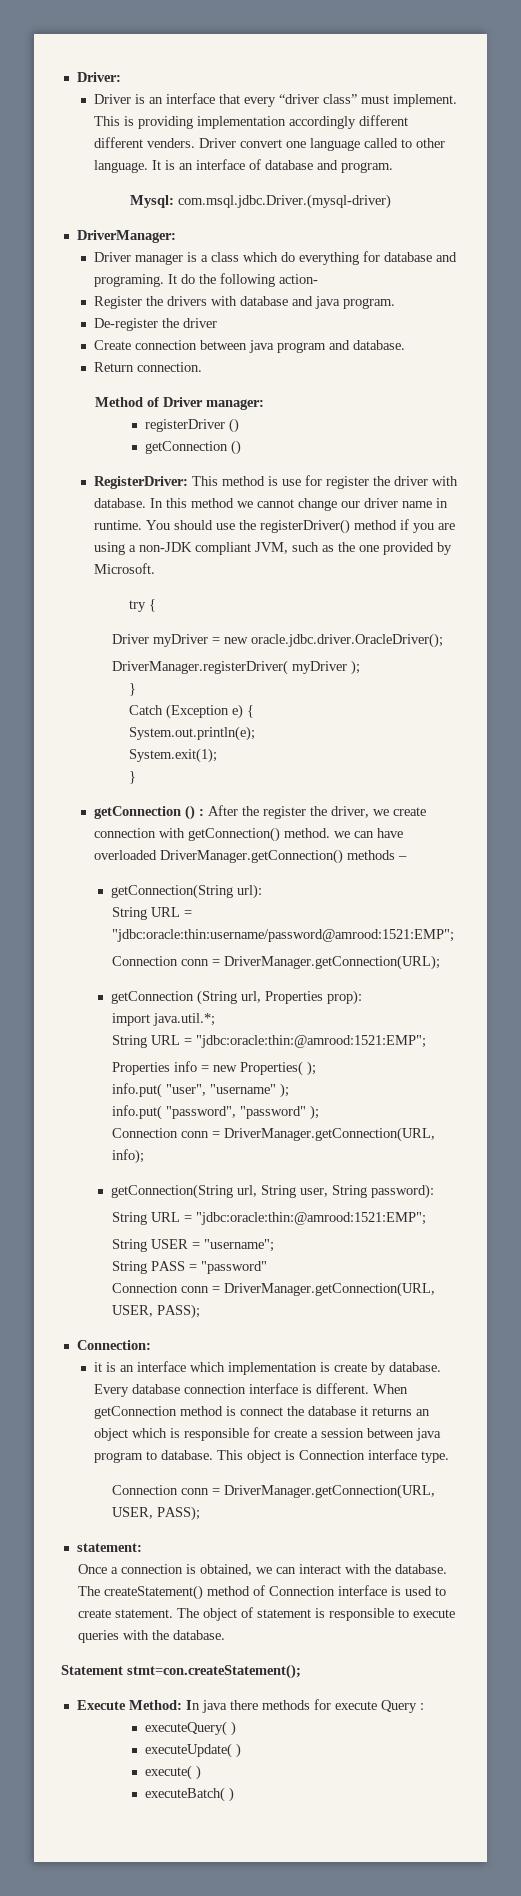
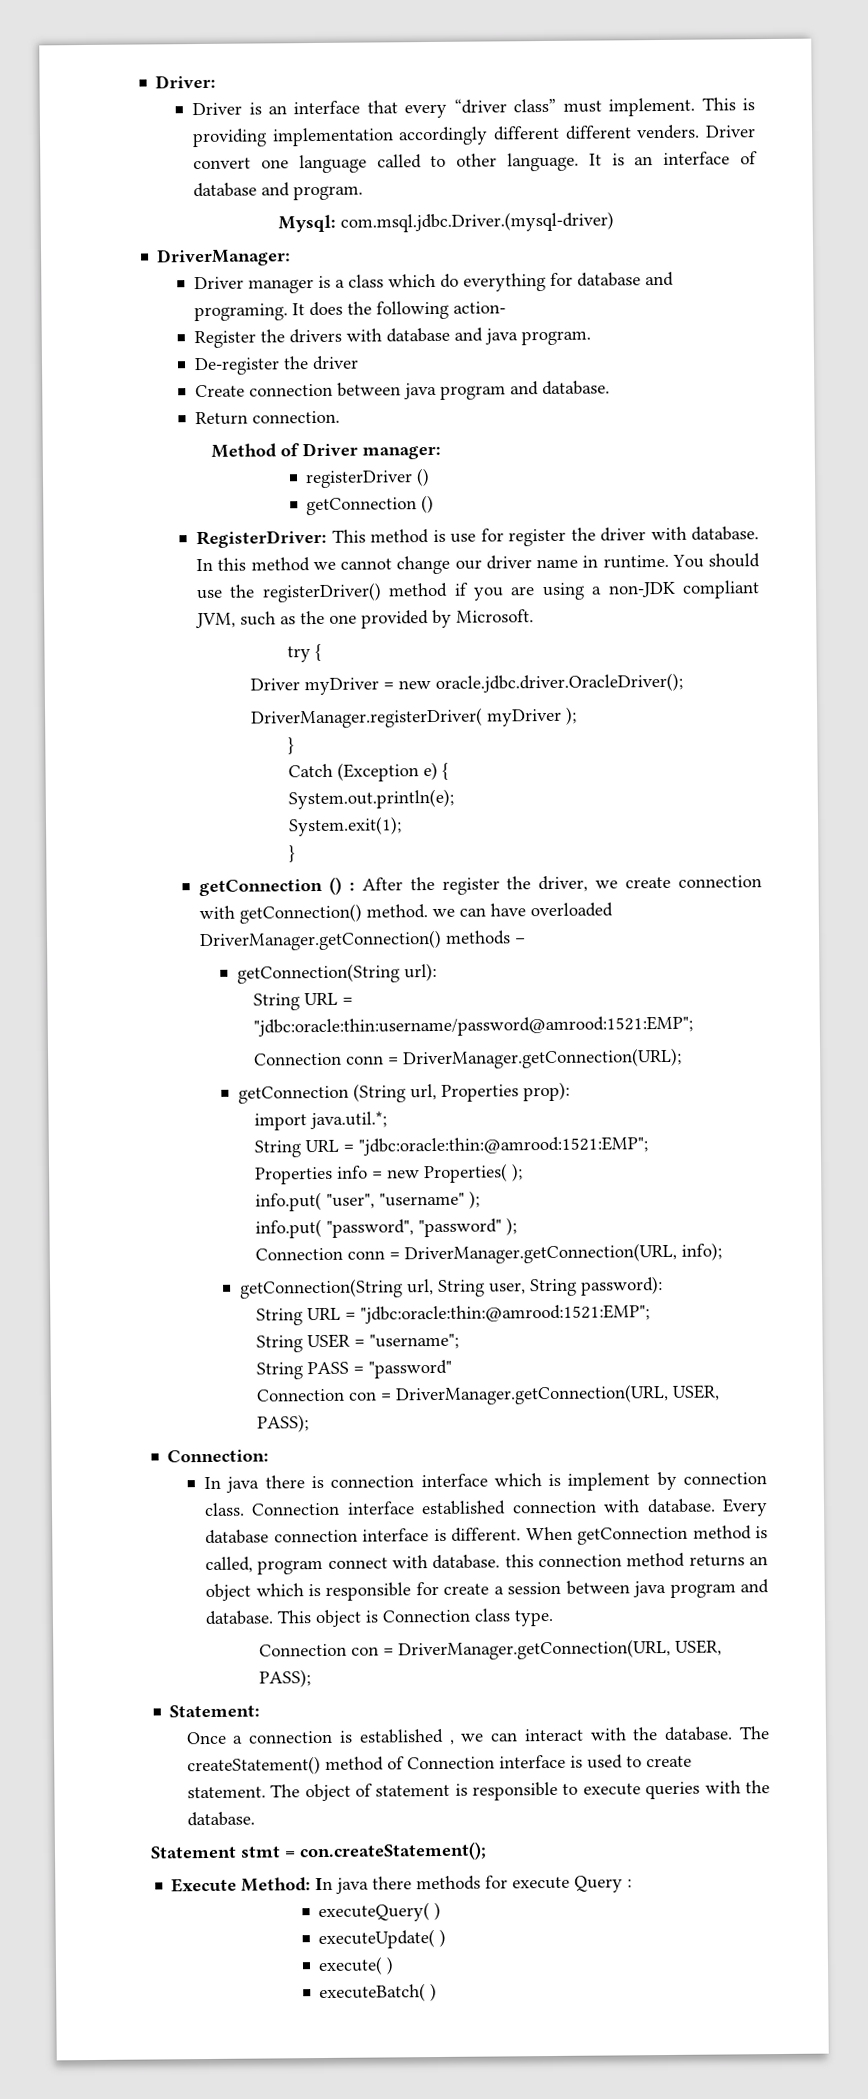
[180,274,195,284] do -> [309,301,344,317] does
[181,1286,210,1293] conn -> [348,1391,378,1401] con
[93,1361,386,1375] it is an interface which implementation is create by -> [204,1471,767,1493] [204,1499,641,1517] In java there is connection interface which is implement by connection class. Connection interface established connection with
[239,1406,368,1416] connect the database it -> [205,1552,686,1575] called, program connect with database. this connection method
[145,1451,157,1460] to -> [740,1579,769,1594] and
[367,1449,417,1460] interface -> [474,1608,511,1622] class
[181,1484,436,1499] [112,1506,201,1521] [76,1543,142,1552] conn = DriverManager.getConnection(URL, USER, PASS); // statement: -> [351,1638,723,1661] [259,1669,312,1688] [169,1704,261,1718] con = DriverManager.getConnection(URL, USER, PASS); // Statement:
[200,1564,253,1576] obtained, -> [358,1728,455,1745] established ,
[127,1664,301,1679] stmt=con.createStatement(); -> [240,1841,487,1862] stmt = con.createStatement();

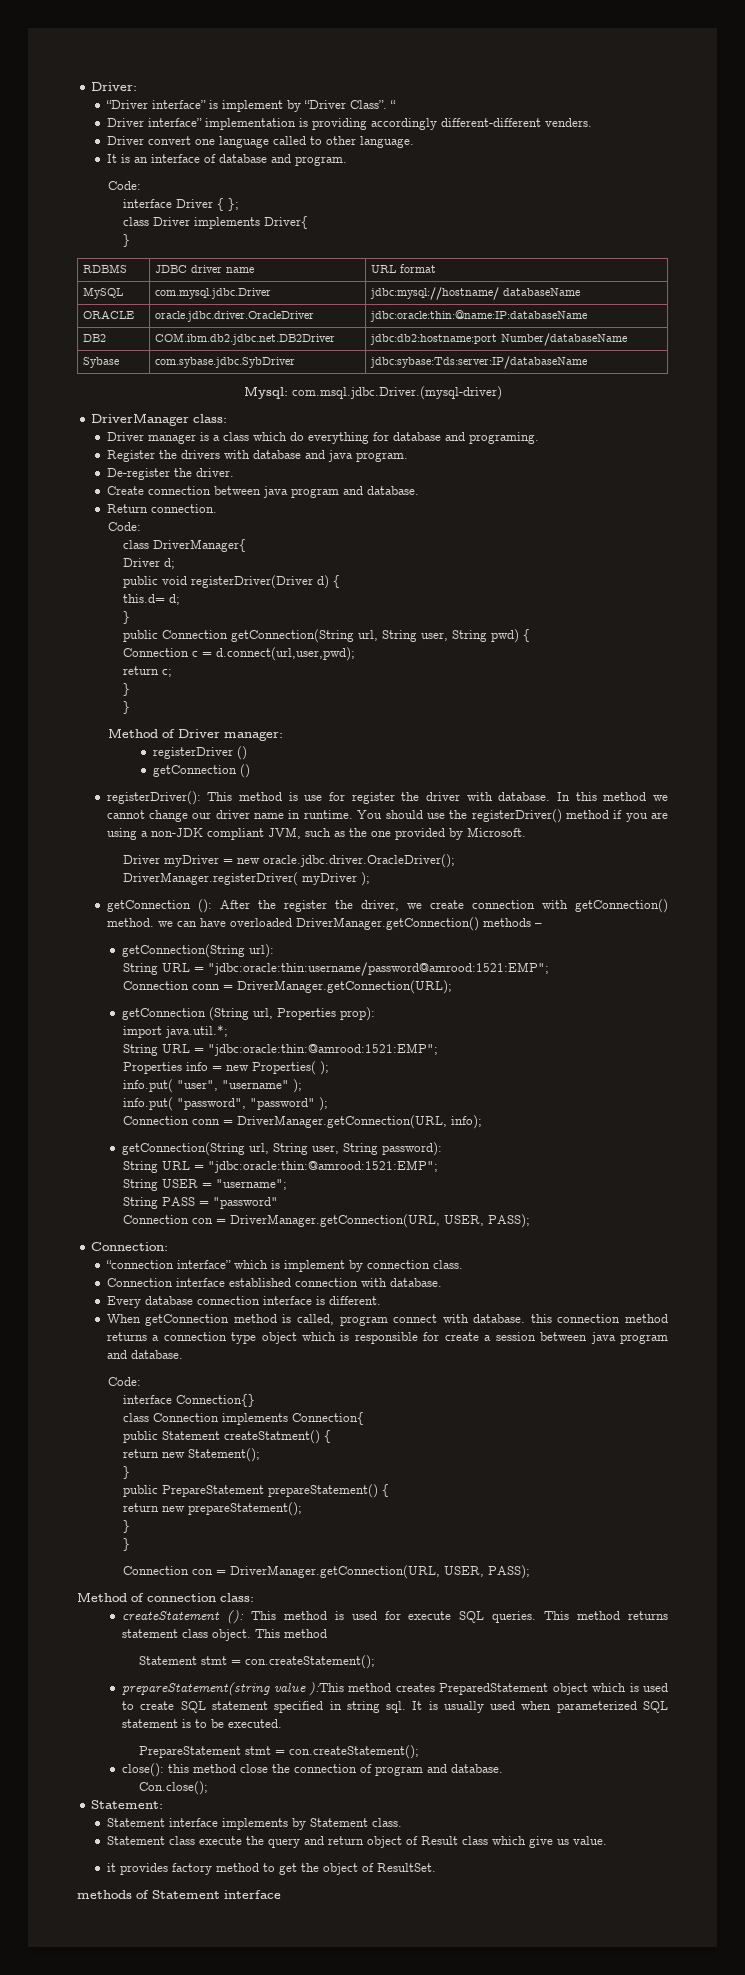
[192,97,755,119] [192,125,632,148] Driver is an interface that every “driver class” must implement. This is providing implementation accordingly different different -> [105,100,396,112] [106,118,541,130] “Driver interface” is implement by “Driver Class”. “ // Driver interface” implementation is providing accordingly different-different
(701, 132) none -> (592, 122) //
(579, 162) none -> (414, 142) //
(364, 193) none -> [107,181,141,190] [123,198,240,211] [123,216,309,229] [123,234,131,247] [83,264,128,273] [155,265,255,273] [371,264,437,273] [83,287,124,299] [155,288,272,299] [370,287,581,300] [83,310,135,319] [155,311,315,322] [370,310,588,322] [83,334,107,342] [155,333,336,345] [370,333,628,346] [83,357,120,368] [155,357,296,368] [370,356,588,369] // Code: // interface Driver { }; // class Driver implements Driver{ // } // RDBMS | JDBC driver name | URL format // MySQL | com.mysql.jdbc.Driver | jdbc:mysql://hostname/ databaseName // ORACLE | oracle.jdbc.driver.OracleDriver | jdbc:oracle:thin:@name:IP:databaseName // DB2 | COM.ibm.db2.jdbc.net.DB2Driver | jdbc:db2:hostname:port Number/databaseName // Sybase | com.sybase.jdbc.SybDriver | jdbc:sybase:Tds:server:IP/databaseName
[157,248,292,267] DriverManager: -> [91,413,228,426] DriverManager class:
[292,300,507,320] It does the following action- -> (539, 438) none
[312,355,360,371] driver -> [195,468,234,477] driver.
(341, 417) none -> [107,522,141,531] [123,539,247,552] [123,558,176,569] [123,575,341,589] [123,594,181,605] [123,611,131,624] [123,629,531,643] [123,647,356,661] [123,666,173,677] [123,683,131,696] [123,701,131,714] // Code: // class DriverManager{ // Driver d; // public void registerDriver(Driver d) { // this.d= d; // } // public Connection getConnection(String url, String user, String pwd) { // Connection c = d.connect(url,user,pwd); // return c; // } // }
[196,529,328,549] RegisterDriver: -> [106,791,201,805] registerDriver():
[286,643,321,663] // try { -> (526, 832) none
[287,737,294,755] [287,761,448,782] [287,788,454,810] [287,816,402,837] [288,845,295,863] [199,876,355,897] // } // Catch (Exception e) { // System.out.println(e); // System.exit(1); // } // getConnection () : -> [106,899,212,913] // getConnection ():
[204,1473,488,1493] In java there is connection interface -> [105,1260,231,1269] “connection interface”
(246, 1509) none -> (463, 1264) //
(716, 1506) none -> (442, 1282) //
(522, 1534) none -> (381, 1300) //
[749,1556,768,1566] an -> [152,1332,257,1344] a connection type
[277,1608,555,1628] [259,1638,723,1661] [259,1669,312,1688] [169,1704,261,1718] [185,1726,771,1745] [186,1754,692,1776] [186,1780,770,1802] [186,1811,255,1827] [150,1841,487,1862] [171,1875,633,1894] [318,1901,442,1923] [318,1928,447,1950] [318,1956,395,1976] [319,1983,438,2003] This object is Connection class type. // Connection con = DriverManager.getConnection(URL, USER, PASS); // Statement: // Once a connection is established , we can interact with the database. The createStatement() method of Connection interface is used to create statement. The object of statement is responsible to execute queries with the database. // Statement stmt = con.createStatement(); // Execute Method: In java there methods for execute Query : // executeQuery( ) // executeUpdate( ) // execute( ) // executeBatch( ) -> [107,1377,141,1386] [123,1394,256,1407] [123,1412,365,1425] [123,1430,332,1444] [123,1448,261,1462] [123,1466,131,1479] [123,1484,390,1498] [123,1502,303,1516] [123,1520,131,1533] [123,1538,131,1551] [123,1565,531,1579] [77,1592,254,1602] [122,1610,669,1624] [122,1629,328,1641] [138,1655,375,1669] [122,1682,669,1696] [122,1701,669,1713] [122,1719,283,1728] [138,1745,419,1759] [122,1763,504,1777] [138,1781,208,1795] [91,1800,164,1809] [106,1818,402,1830] [106,1836,607,1848] [106,1863,436,1875] [77,1890,281,1899] // Code: // interface Connection{} // class Connection implements Connection{ // public Statement createStatment() { // return new Statement(); // } // public PrepareStatement prepareStatement() { // return new prepareStatement(); // } // } // Connection con = DriverManager.getConnection(URL, USER, PASS); // Method of connection class: // createStatement (): This method is used for execute SQL queries. This method returns statement class object. This method // Statement stmt = con.createStatement(); // prepareStatement(string value ):This method creates PreparedStatement object which is used to create SQL statement specified in string sql. It is usually used when parameterized SQL statement is to be executed. // PrepareStatement stmt = con.createStatement(); // close(): this method close the connection of program and database. // Con.close(); // Statement: // Statement interface implements by Statement class. // Statement class execute the query and return object of Result class which give us value. // it provides factory method to get the object of ResultSet. // methods of Statement interface

